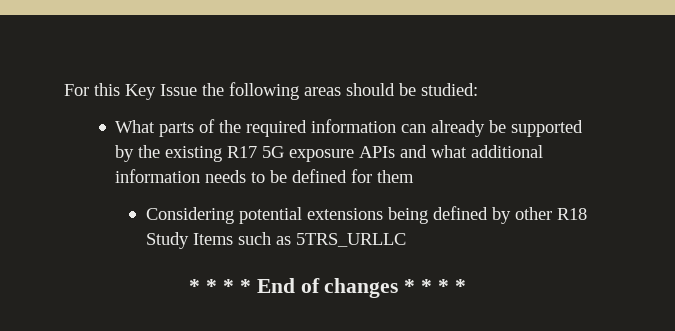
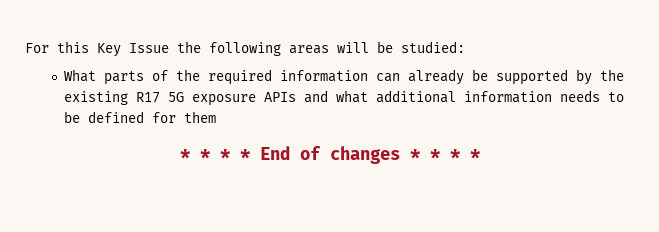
[346,83,395,96] should -> [337,42,369,53] will
[145,206,587,224] [145,232,406,249] // Considering potential extensions being defined by other R18 Study Items such as 5TRS_URLLC -> (216, 117) none

